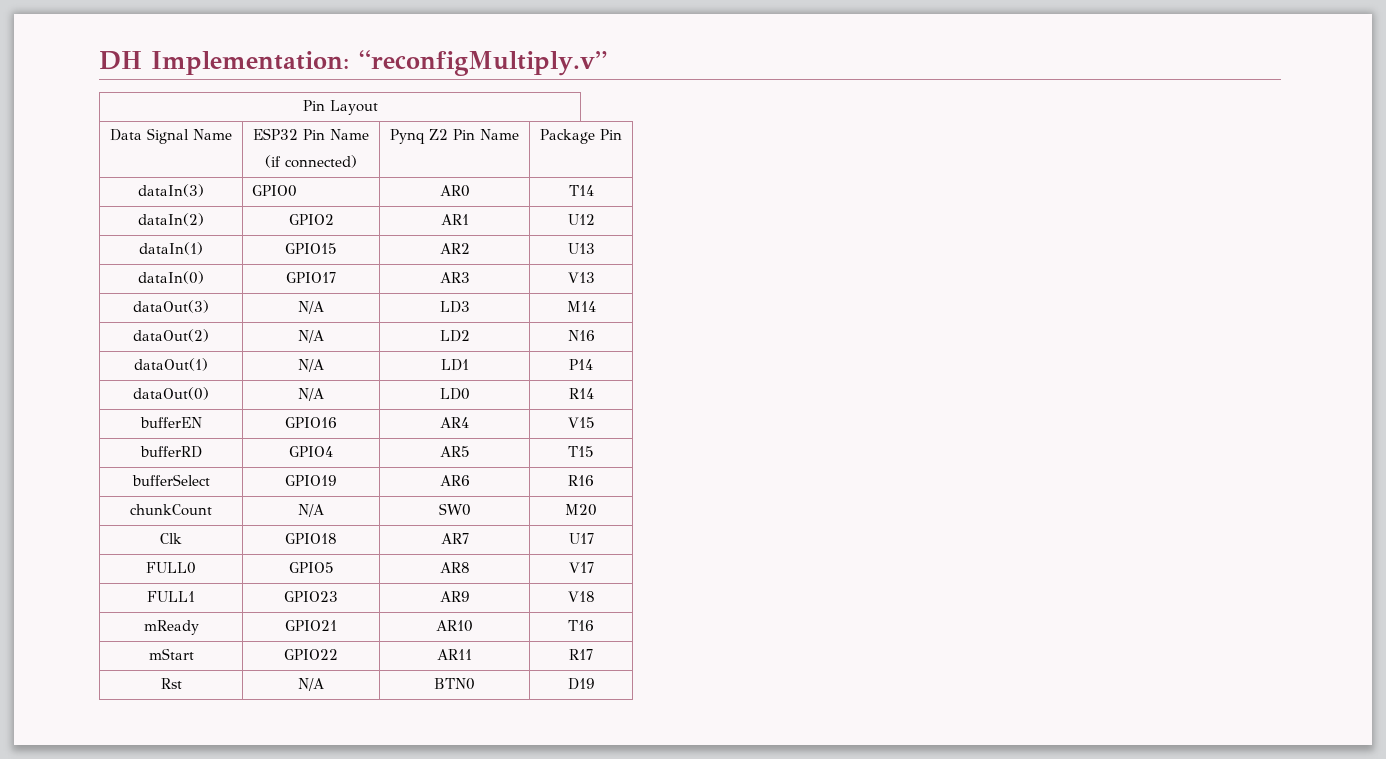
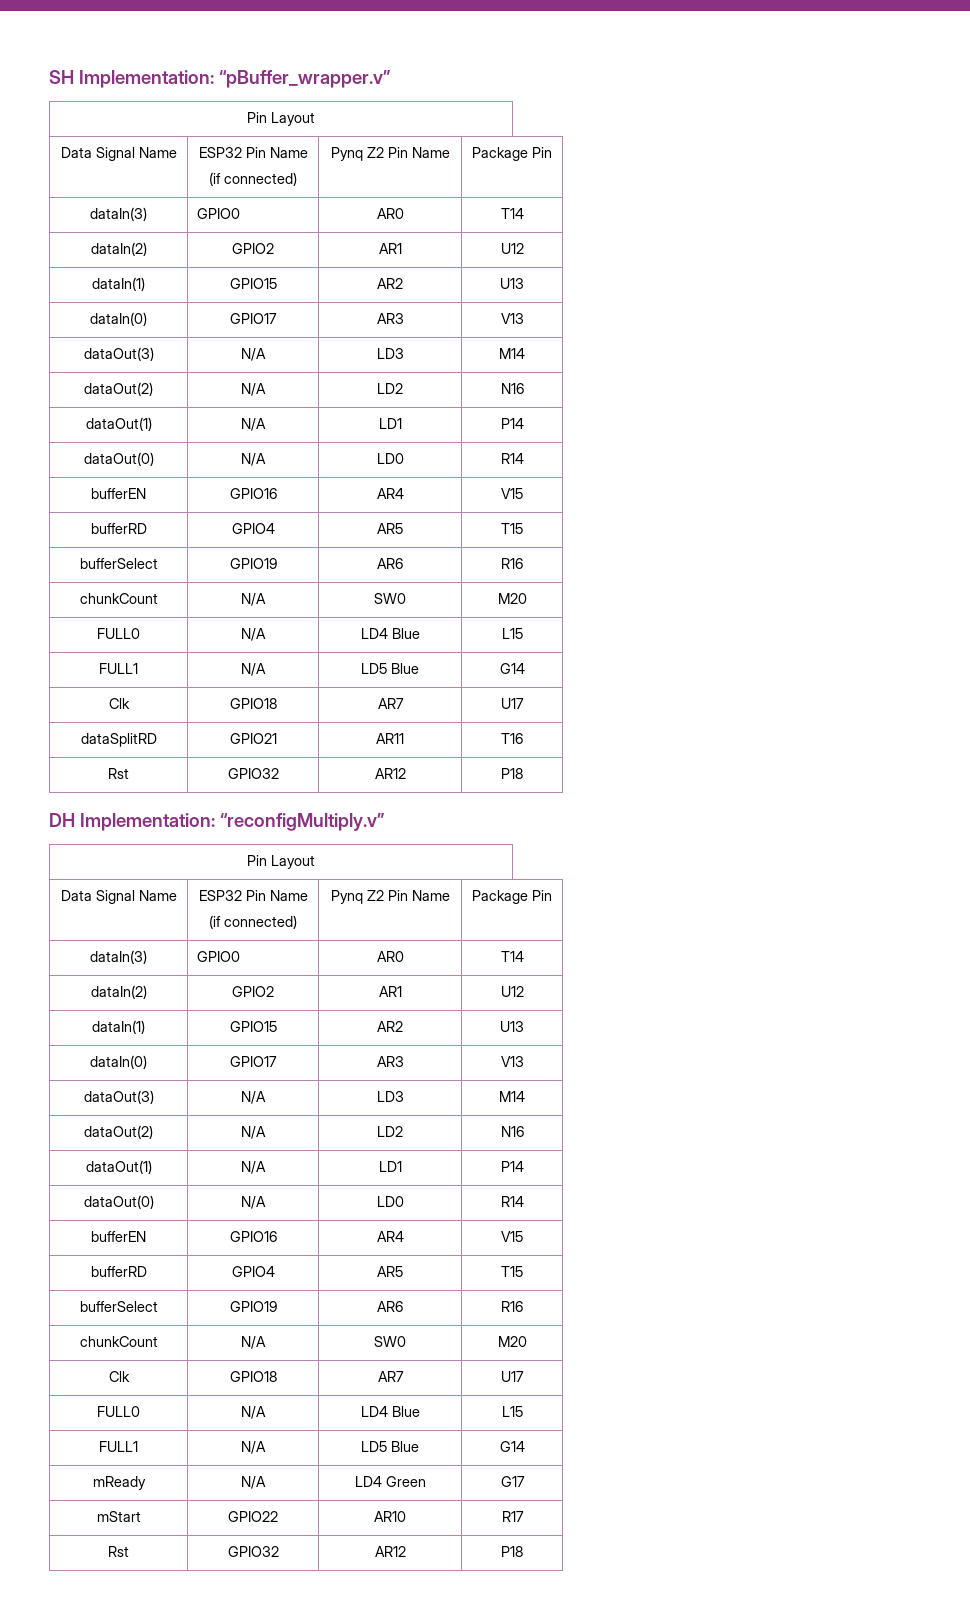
(99, 60) none -> [49,70,390,88] [247,112,315,126] [60,147,177,161] [198,147,308,158] [209,172,297,186] [330,147,450,161] [472,147,552,161] [90,207,147,221] [196,208,240,219] [376,208,404,219] [500,208,524,219] [90,242,147,256] [232,243,274,254] [378,243,402,254] [500,243,524,254] [92,277,145,291] [229,278,277,289] [377,278,403,289] [500,278,524,289] [90,312,147,326] [230,313,277,324] [376,313,404,324] [500,313,524,324] [83,347,154,361] [241,348,266,361] [376,348,404,359] [499,348,525,359] [84,382,153,396] [241,383,266,396] [377,383,403,394] [500,383,524,394] [85,417,152,431] [241,418,266,431] [378,418,402,429] [500,418,524,429] [83,452,154,466] [241,453,266,466] [376,453,404,464] [500,453,524,464] [91,488,146,499] [229,488,277,499] [376,488,404,499] [501,488,523,499] [90,523,147,534] [231,523,275,534] [377,523,403,534] [501,523,523,534] [79,558,158,569] [229,558,277,569] [377,558,403,569] [501,558,523,569] [79,593,158,604] [241,593,266,606] [374,593,406,604] [497,593,527,604] [97,628,140,639] [241,628,266,641] [360,628,420,639] [501,628,523,639] [99,663,138,674] [241,663,266,676] [361,663,419,674] [499,663,525,674] [108,698,130,709] [229,698,277,709] [377,698,404,709] [501,698,524,709] [80,733,157,747] [229,733,277,744] [376,733,404,744] [501,733,523,744] [108,768,129,779] [227,768,279,779] [374,768,406,779] [501,768,523,779] SH Implementation: “pBuffer_wrapper.v” // Pin Layout // Data Signal Name | ESP32 Pin Name // (if connected) | Pynq Z2 Pin Name | Package Pin // dataIn(3) | GPIO0 | AR0 | T14 // dataIn(2) | GPIO2 | AR1 | U12 // dataIn(1) | GPIO15 | AR2 | U13 // dataIn(0) | GPIO17 | AR3 | V13 // dataOut(3) | N/A | LD3 | M14 // dataOut(2) | N/A | LD2 | N16 // dataOut(1) | N/A | LD1 | P14 // dataOut(0) | N/A | LD0 | R14 // bufferEN | GPIO16 | AR4 | V15 // bufferRD | GPIO4 | AR5 | T15 // bufferSelect | GPIO19 | AR6 | R16 // chunkCount | N/A | SW0 | M20 // FULL0 | N/A | LD4 Blue | L15 // FULL1 | N/A | LD5 Blue | G14 // Clk | GPIO18 | AR7 | U17 // dataSplitRD | GPIO21 | AR11 | T16 // Rst | GPIO32 | AR12 | P18 //
[288,562,334,573] [439,562,470,573] [568,562,594,573] [147,591,195,602] [284,591,338,602] [439,591,470,602] [567,591,595,602] [143,620,199,635] [285,620,337,631] [436,620,473,632] [568,620,594,631] GPIO5 | AR8 | V17 // FULL1 | GPIO23 | AR9 | V18 // mReady | GPIO21 | AR10 | T16 -> [241,1406,266,1419] [360,1406,420,1417] [501,1406,523,1417] [99,1441,138,1452] [241,1441,266,1454] [361,1441,419,1452] [499,1441,525,1452] [92,1476,146,1490] [241,1476,266,1489] [354,1476,426,1487] [500,1476,525,1487] N/A | LD4 Blue | L15 // FULL1 | N/A | LD5 Blue | G14 // mReady | N/A | LD4 Green | G17
[437,649,472,660] AR11 -> [374,1511,406,1522] AR10
[298,678,324,691] [434,678,475,690] [567,678,595,690] N/A | BTN0 | D19 -> [227,1546,279,1557] [374,1546,406,1557] [501,1546,523,1557] GPIO32 | AR12 | P18

